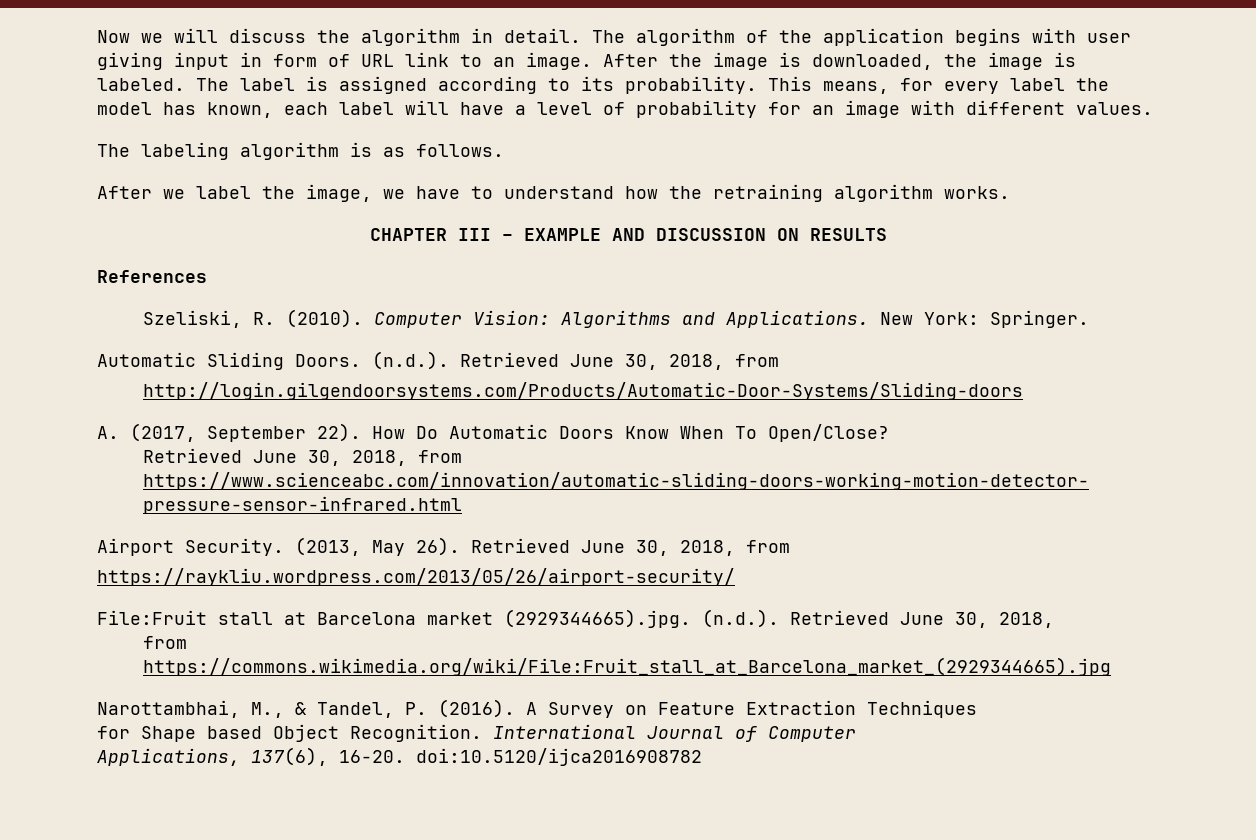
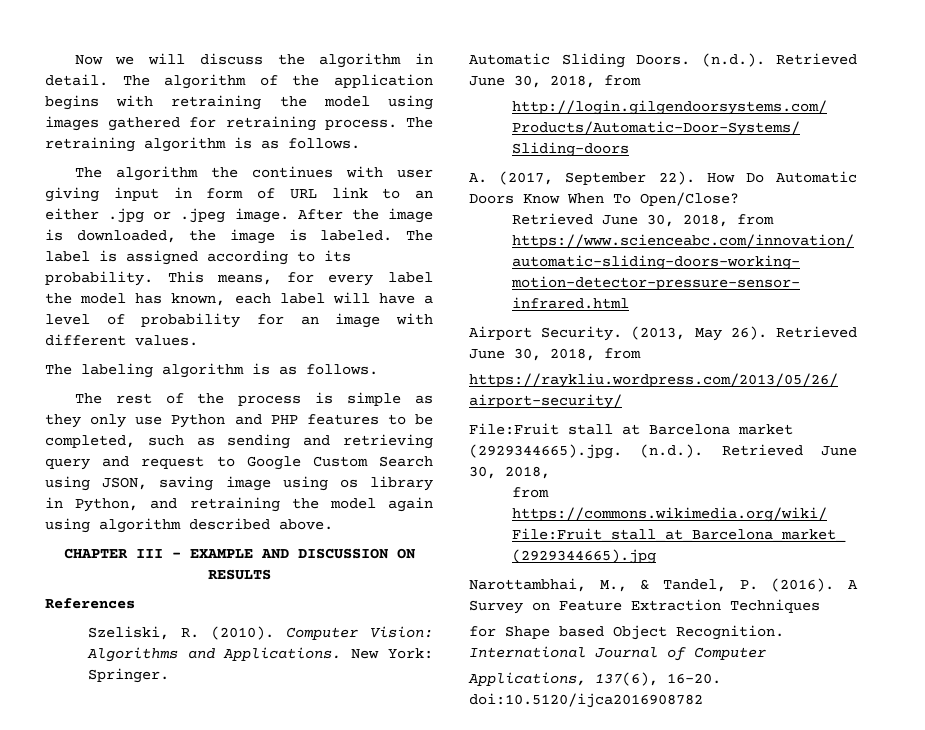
(1076, 35) none -> [171,95,433,110] [45,116,433,131] [45,137,360,152] [74,166,383,181] retraining the model using images gathered for retraining process. The retraining algorithm is as follows. // The algorithm the continues with
(515, 62) none -> [45,208,226,223] either .jpg or .jpeg
[97,184,1010,202] After we label the image, we have to understand how the retraining algorithm works. -> [74,392,433,406] [45,414,433,428] [45,434,434,449] [45,456,433,470] [45,476,433,491] [45,497,433,512] [45,518,333,533] The rest of the process is simple as they only use Python and PHP features to be completed, such as sending and retrieving query and request to Google Custom Search using JSON, saving image using os library in Python, and retraining the model again using algorithm described above.

